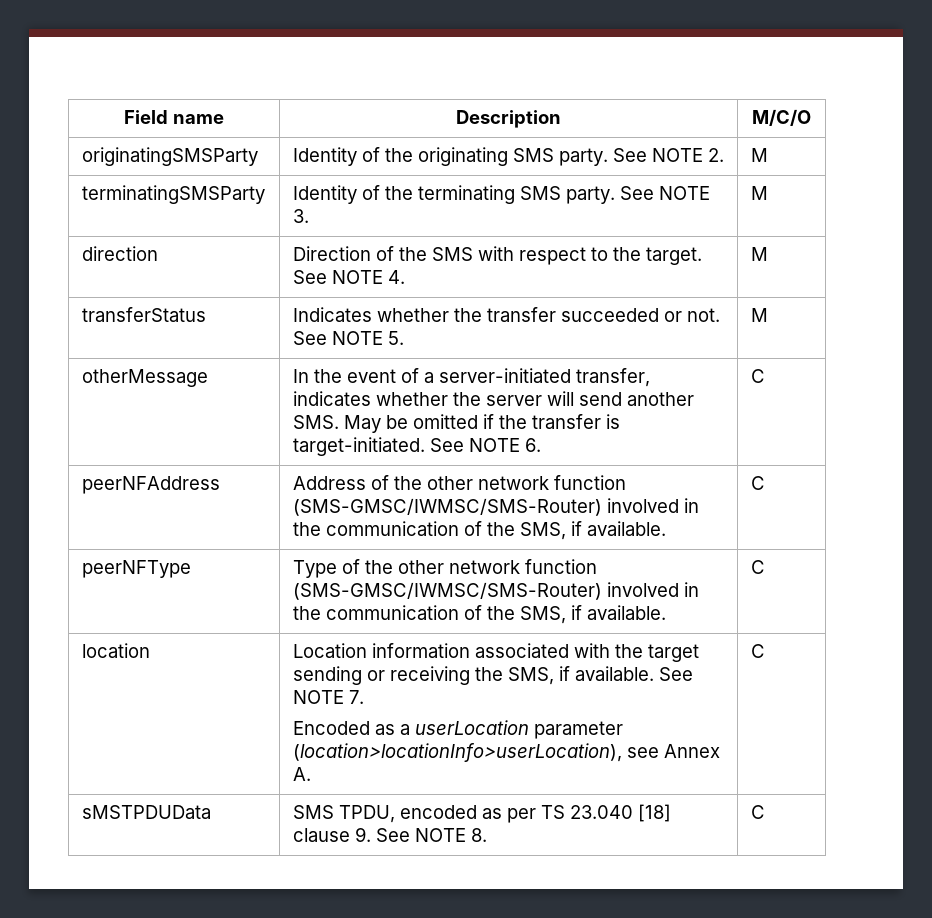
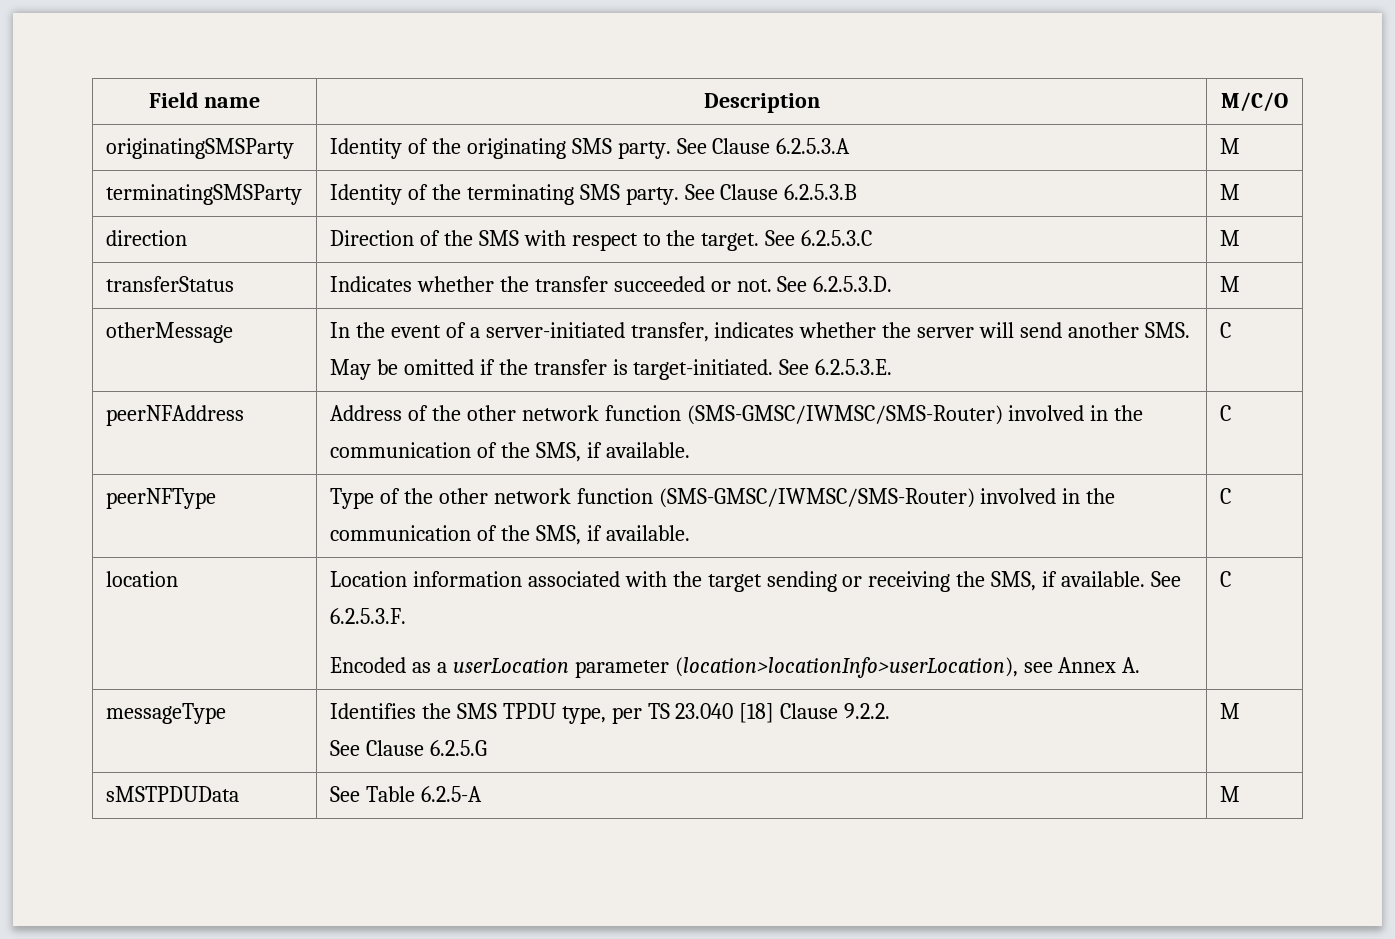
[651,148,724,162] NOTE 2. -> [712,138,851,154] Clause 6.2.5.3.A
[658,186,710,200] [292,209,309,223] NOTE 3. -> [720,184,858,200] Clause 6.2.5.3.B
[331,270,405,284] NOTE 4. -> [801,230,873,246] 6.2.5.3.C
[331,331,404,345] NOTE 5. -> [813,276,893,292] 6.2.5.3.D.
[468,438,541,452] NOTE 6. -> [815,359,893,375] 6.2.5.3.E.
[292,690,364,704] NOTE 7. -> [329,608,406,624] 6.2.5.3.F.
[81,805,211,819] [292,804,671,823] [292,827,487,842] [750,805,765,819] sMSTPDUData | SMS TPDU, encoded as per TS 23.040 [18] clause 9. See NOTE 8. | C -> [105,703,226,724] [329,703,891,724] [329,740,487,756] [1219,703,1240,719] [105,786,239,802] [329,786,482,802] [1219,786,1240,802] messageType | Identifies the SMS TPDU type, per TS 23.040 [18] Clause 9.2.2. // See Clause 6.2.5.G | M // sMSTPDUData | See Table 6.2.5-A | M

